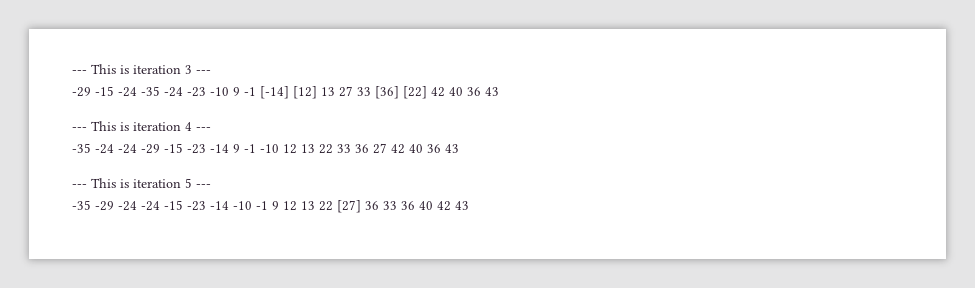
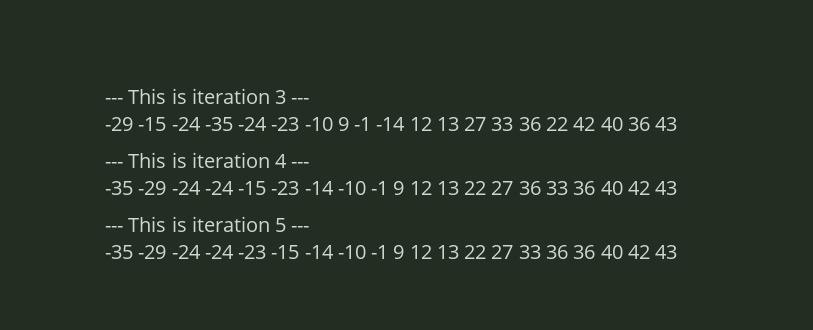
[260,86,317,99] [-14] [12] -> [376,117,432,131] -14 12
[375,86,427,99] [36] [22] -> [518,117,568,131] 36 22
[72,143,459,154] [72,178,211,188] // -35 -24 -24 -29 -15 -23 -14 9 -1 -10 12 13 22 33 36 27 42 40 36 43 // --- This is iteration 5 --- -> (310, 165) none
[337,200,361,213] [27] -> [491,181,514,195] 27
(469, 205) none -> [105,216,310,232] [105,245,678,259] // --- This is iteration 5 --- // -35 -29 -24 -24 -23 -15 -14 -10 -1 9 12 13 22 27 33 36 36 40 42 43

